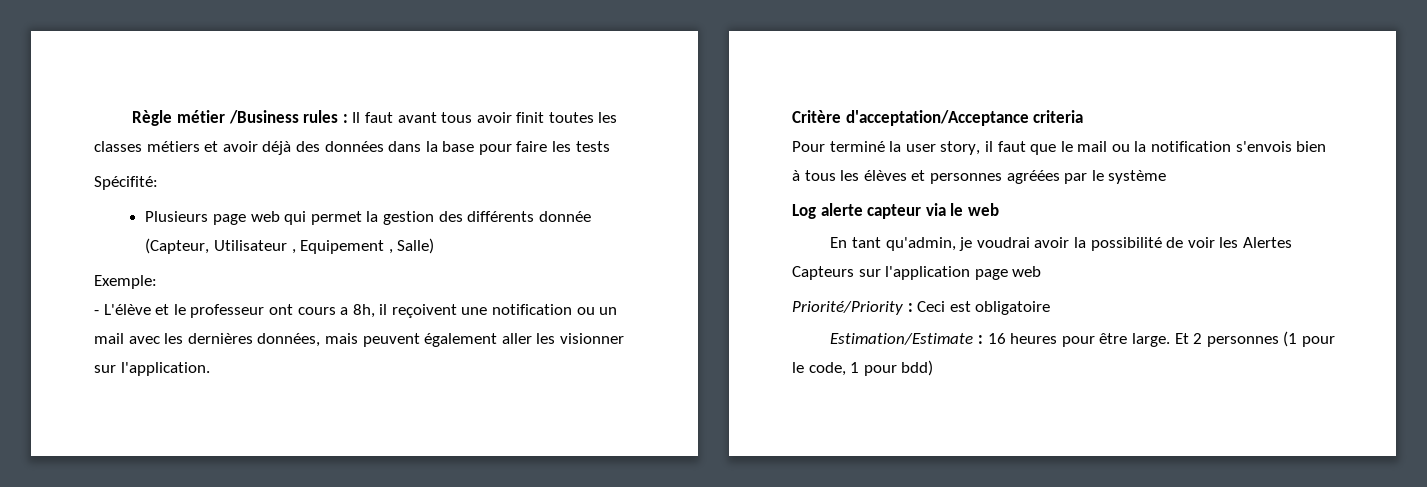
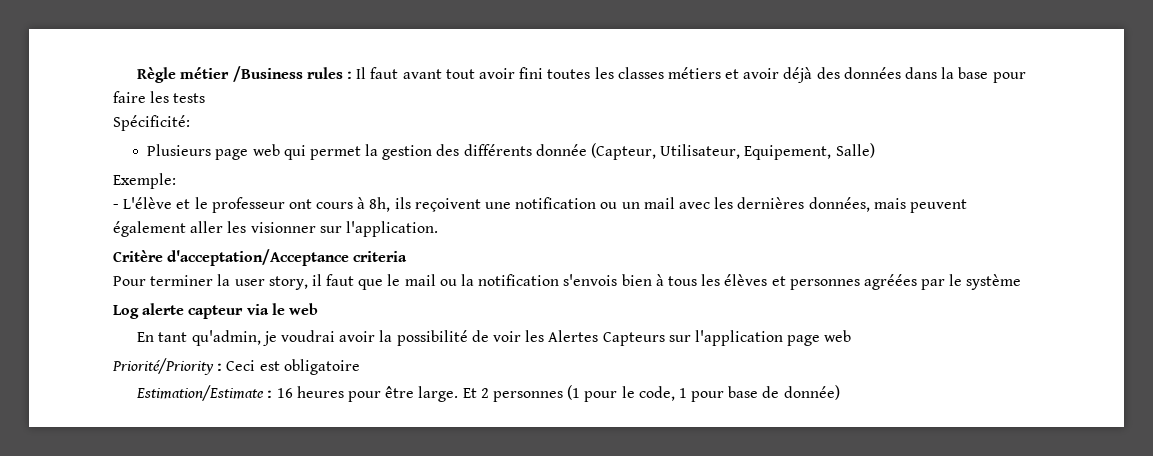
[441,112,545,123] tous avoir finit -> [445,67,544,79] tout avoir fini
[94,176,158,190] Spécifité: -> [113,115,190,131] Spécificité:
[214,240,393,254] Utilisateur , Equipement , -> [660,144,832,160] Utilisateur, Equipement,
[340,304,388,318] a 8h, il -> [357,197,411,212] à 8h, ils
[829,141,885,152] terminé -> [150,275,214,286] terminer
[901,360,934,376] bdd) -> [728,385,840,400] base de donnée)

